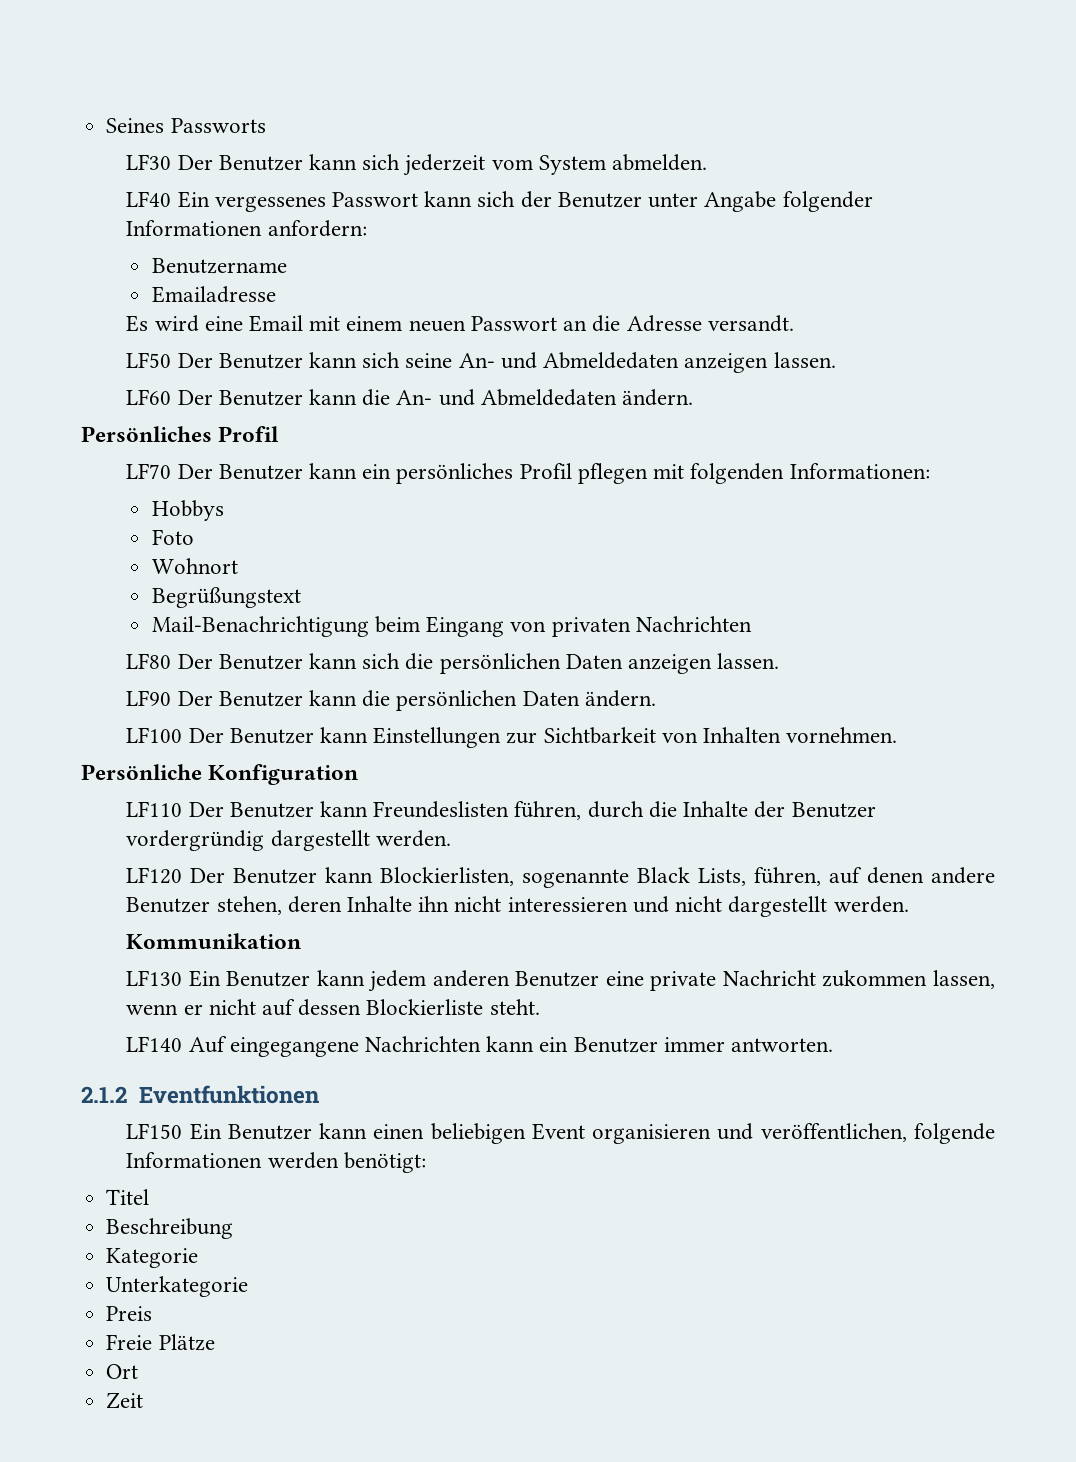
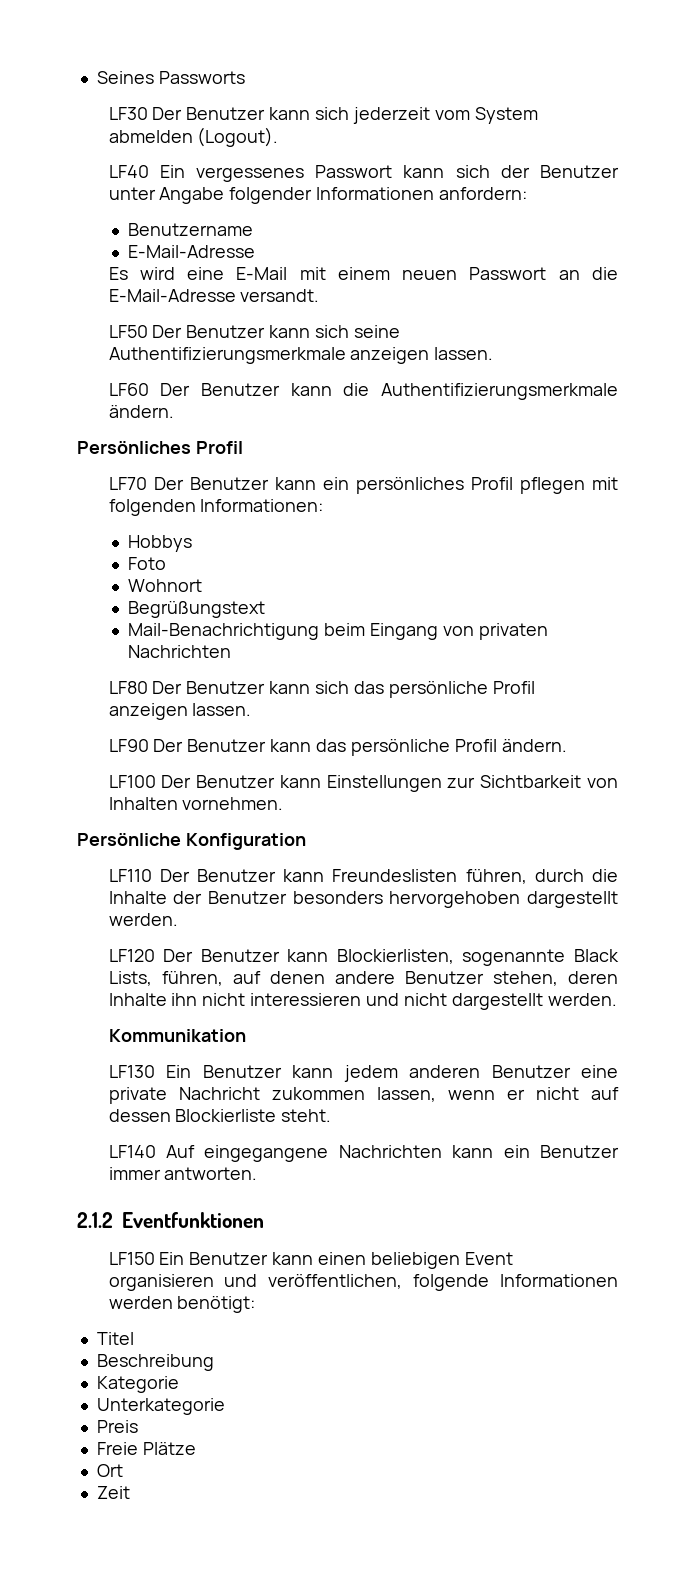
[612,154,708,171] abmelden. -> [108,127,279,147] abmelden (Logout).
[151,286,276,303] Emailadresse -> [128,245,256,258] E-Mail-Adresse
[249,315,304,332] Email -> [236,267,288,280] E-Mail
[626,315,702,332] Adresse -> [108,289,236,302] E-Mail-Adresse
[458,352,680,369] An- und Abmeldedaten -> [108,347,346,364] Authentifizierungsmerkmale
[396,389,617,406] An- und Abmeldedaten -> [380,383,618,400] Authentifizierungsmerkmale
[405,653,623,674] die persönlichen Daten -> [353,681,535,698] das persönliche Profil
[362,690,580,711] die persönlichen Daten -> [316,739,497,756] das persönliche Profil
[126,830,265,851] vordergründig -> [292,891,521,908] besonders hervorgehoben

